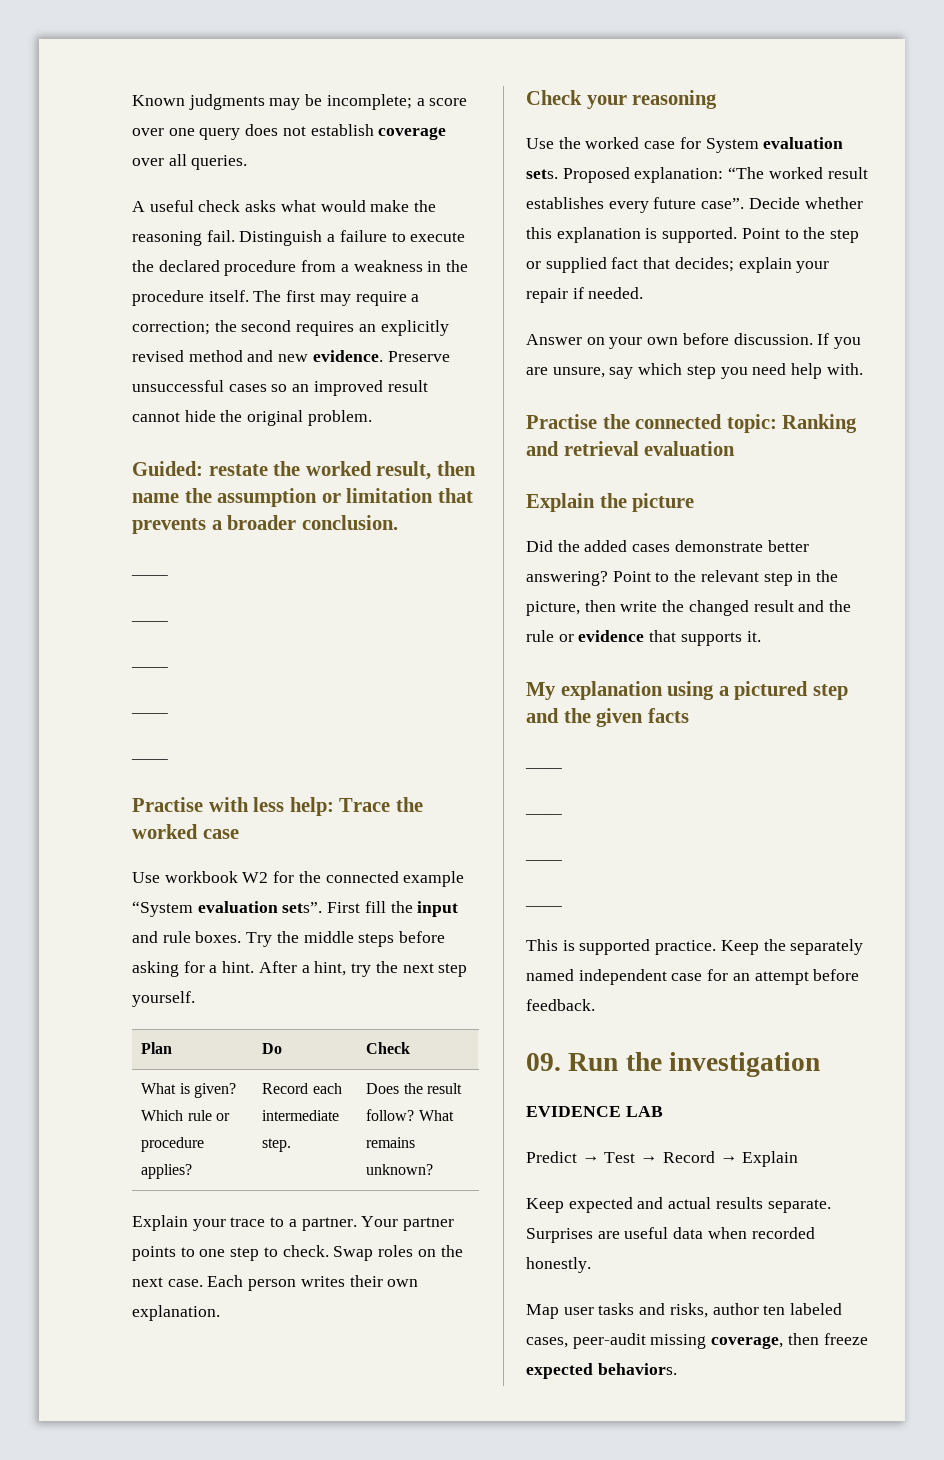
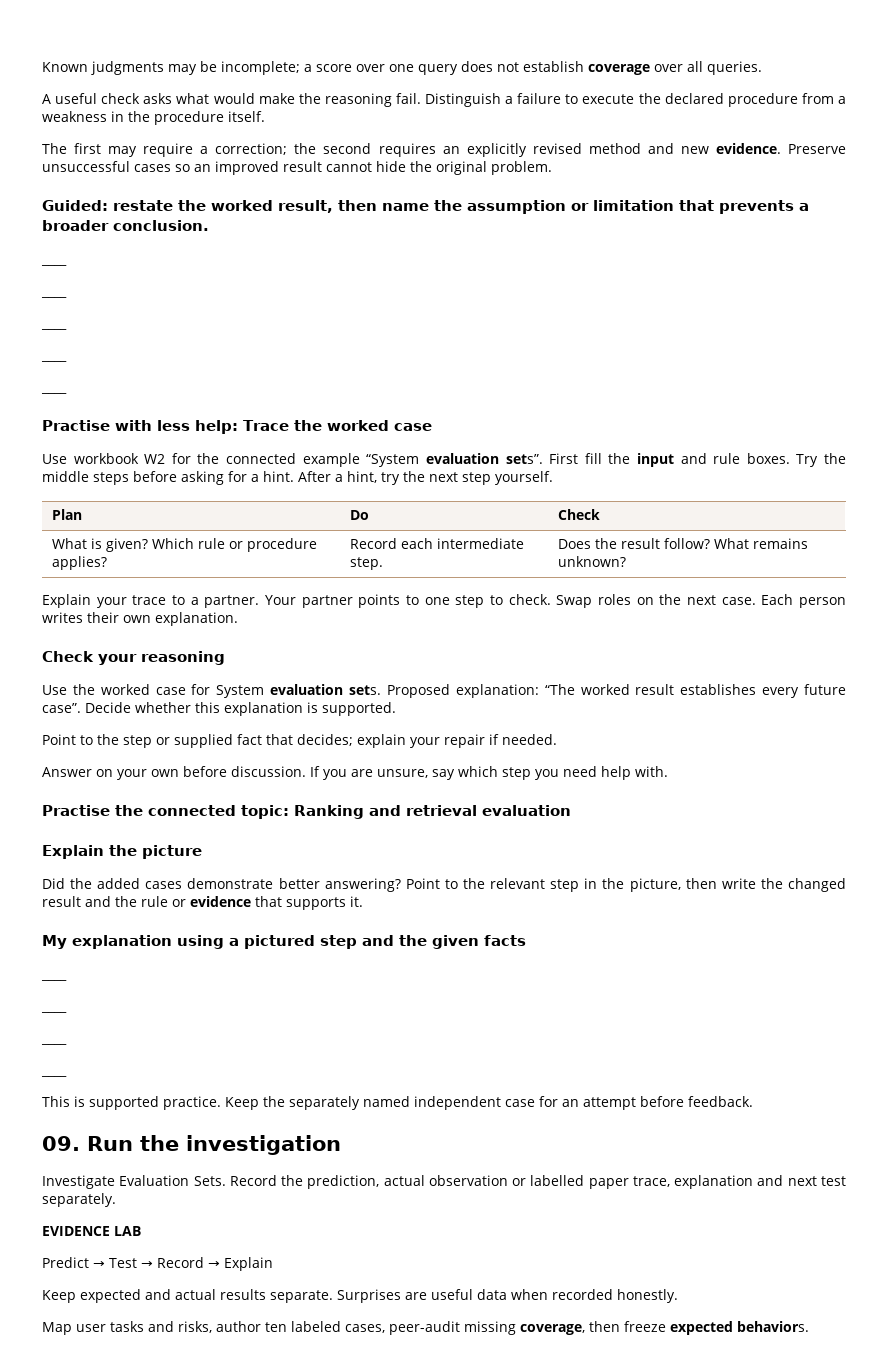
(249, 296) none -> (265, 116) //
(738, 235) none -> (396, 709) //
(821, 1064) none -> [42,1175,846,1189] [42,1193,116,1207] // Investigate Evaluation Sets. Record the prediction, actual observation or labelled paper trace, explanation and next test separately.

